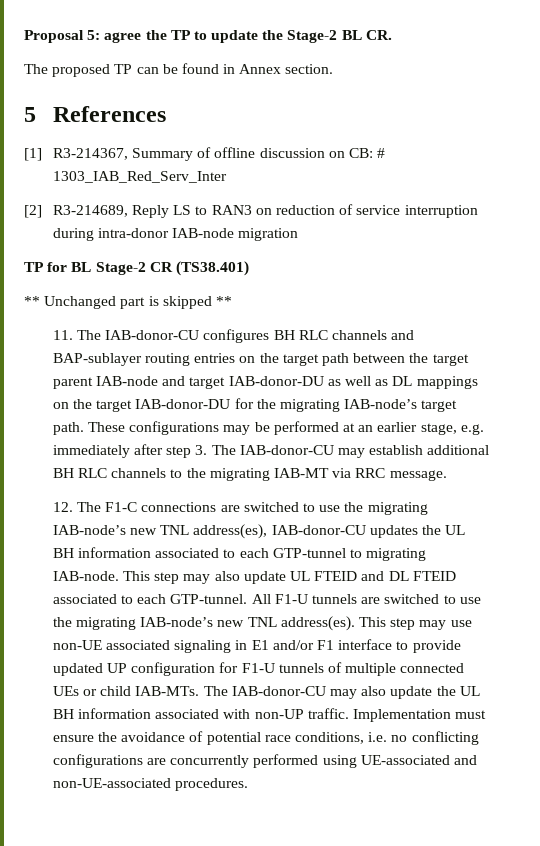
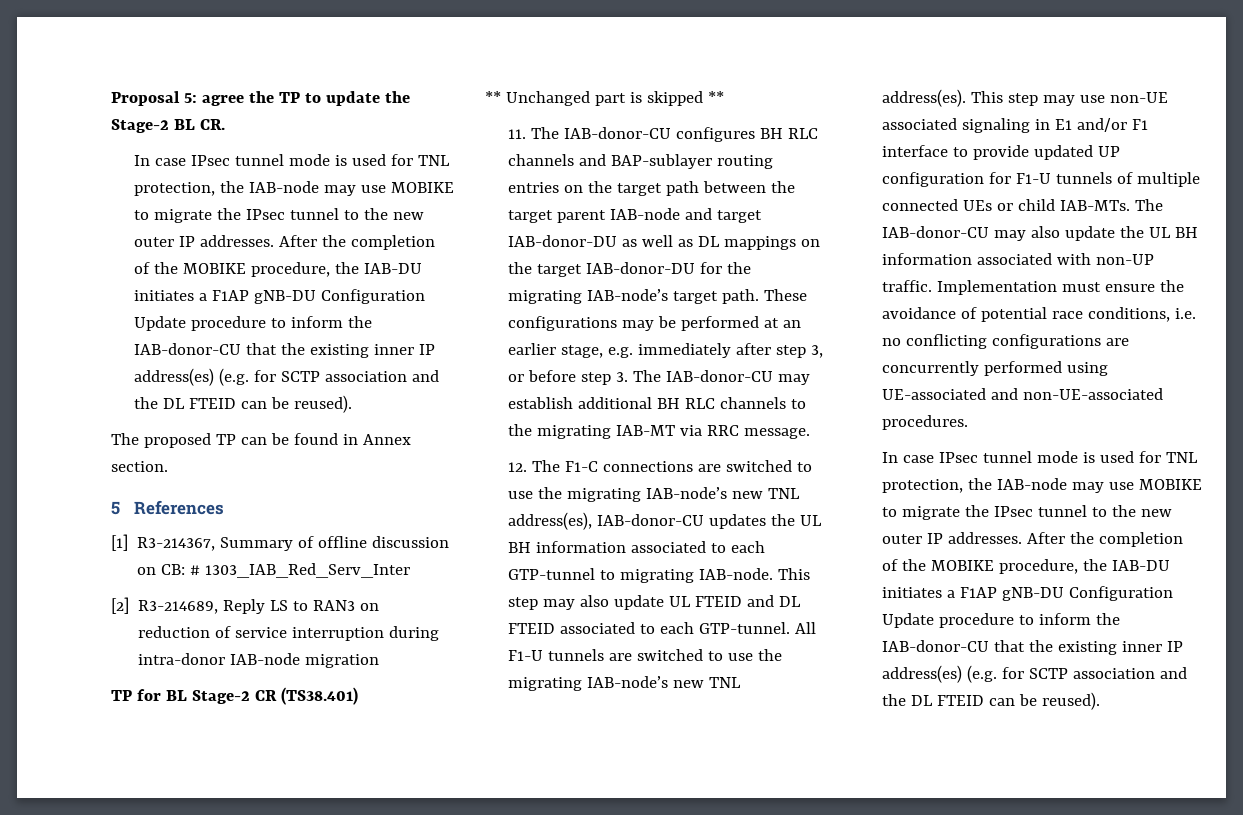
(392, 35) none -> [134,154,451,166] [134,181,455,196] [134,208,425,223] [134,235,436,250] [134,262,423,277] [134,289,426,304] [134,316,373,331] [134,343,436,358] [134,368,440,386] [134,395,353,413] // In case IPsec tunnel mode is used for TNL protection, the IAB-node may use MOBIKE to migrate the IPsec tunnel to the new outer IP addresses. After the completion of the MOBIKE procedure, the IAB-DU initiates a F1AP gNB-DU Configuration Update procedure to inform the IAB-donor-CU that the existing inner IP address(es) (e.g. for SCTP association and the DL FTEID can be reused).
(192, 452) none -> [811,345,824,358] [508,370,612,385] 3, or before step
(249, 784) none -> [882,451,1199,463] [882,478,1203,493] [882,505,1173,520] [882,532,1184,547] [882,559,1171,574] [882,586,1174,601] [882,613,1121,628] [882,640,1184,655] [882,665,1188,683] [882,692,1101,710] // In case IPsec tunnel mode is used for TNL protection, the IAB-node may use MOBIKE to migrate the IPsec tunnel to the new outer IP addresses. After the completion of the MOBIKE procedure, the IAB-DU initiates a F1AP gNB-DU Configuration Update procedure to inform the IAB-donor-CU that the existing inner IP address(es) (e.g. for SCTP association and the DL FTEID can be reused).

